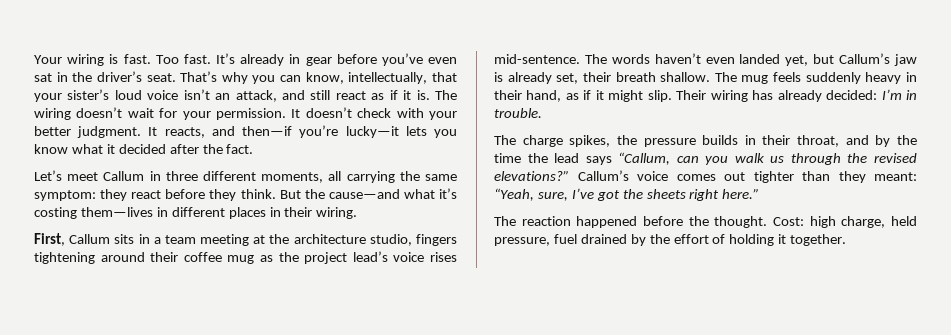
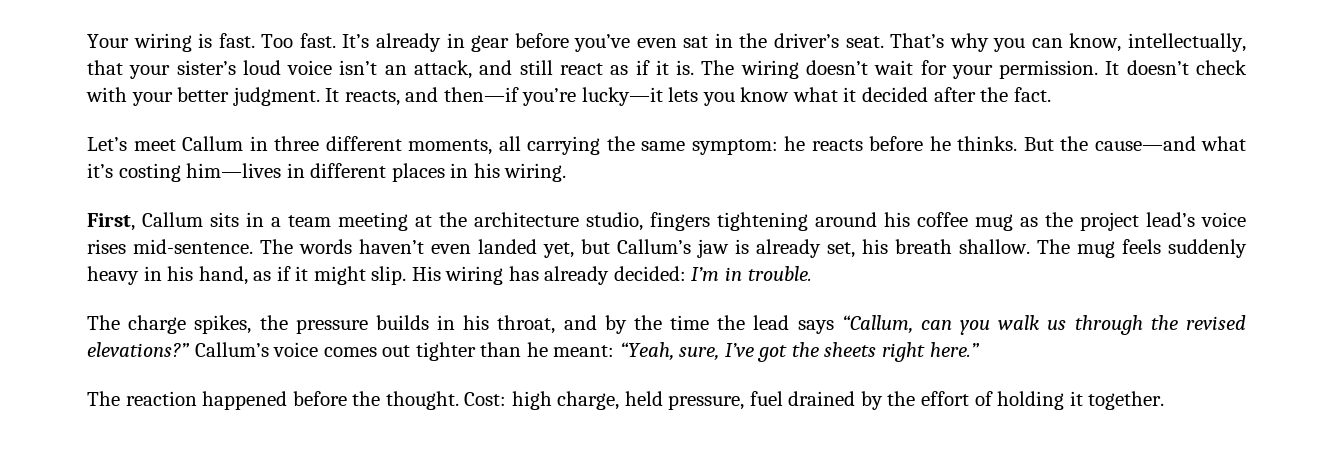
[100,189,276,201] they react before they think. -> [784,136,1017,151] he reacts before he thinks.
[80,207,153,217] them—lives -> [186,163,282,178] him—lives
[284,207,313,217] their -> [473,163,500,178] his
[150,252,179,262] their -> [884,212,910,227] his
[582,72,611,82] their -> [862,239,888,254] his
[494,90,522,100] their -> [167,266,194,281] his
[676,90,707,100] Their -> [411,266,441,281] His
[762,135,791,145] their -> [463,315,490,330] his
[838,171,866,183] they -> [526,342,548,357] he

